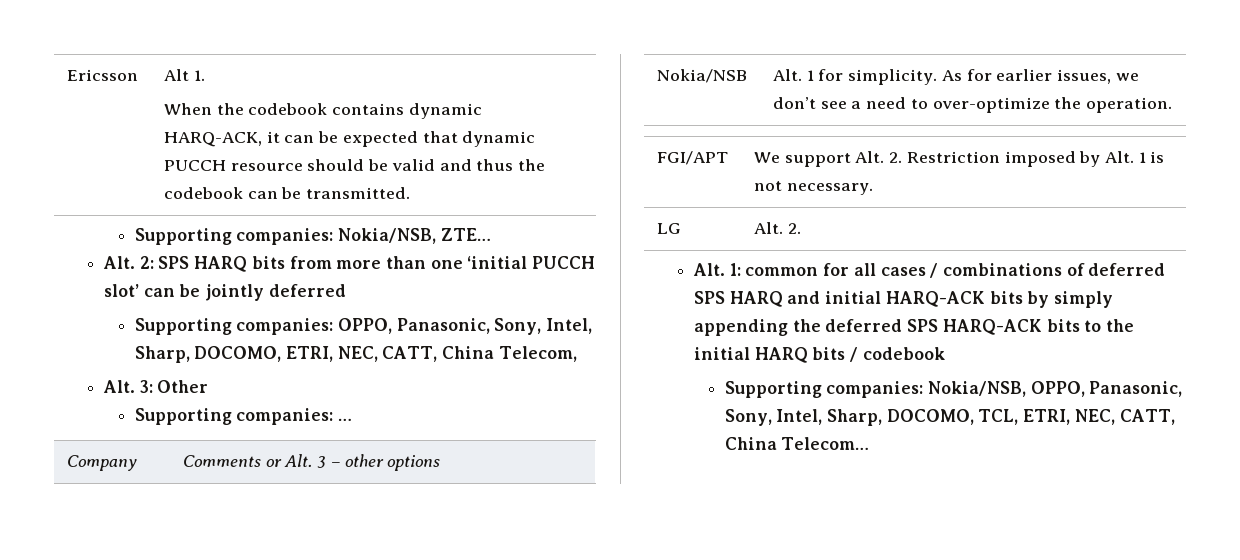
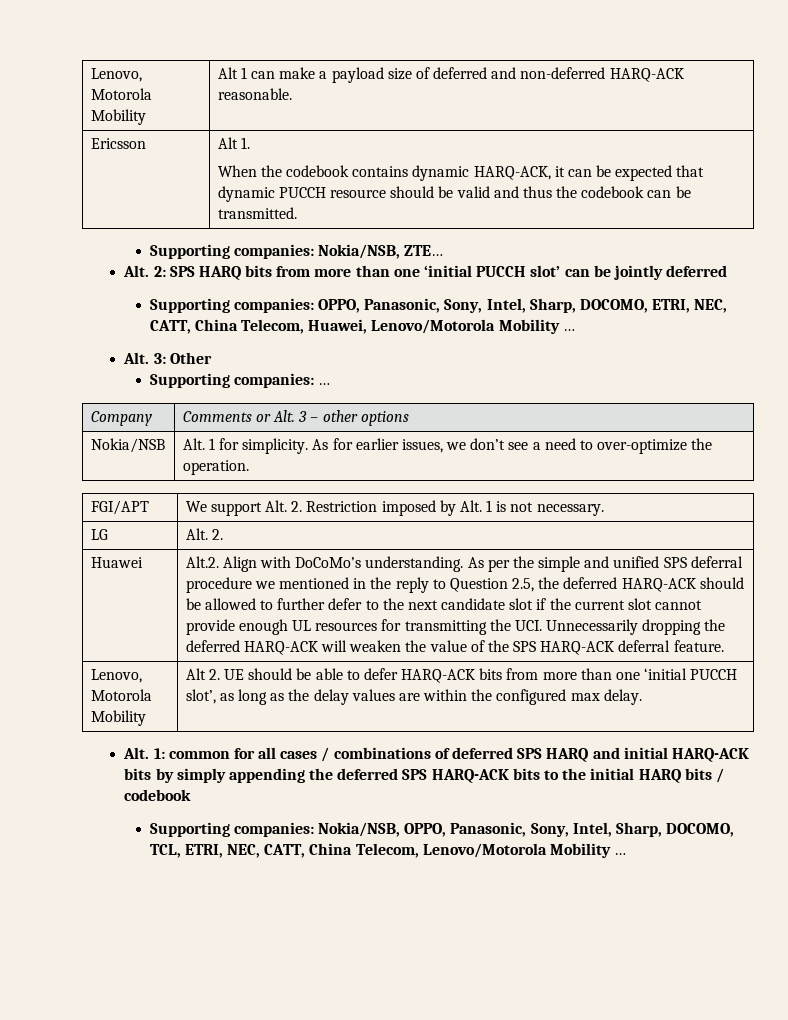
(66, 75) none -> [90,68,142,82] [90,88,152,100] [90,109,146,125] [217,67,684,83] [217,88,292,100] Lenovo, Motorola Mobility | Alt 1 can make a payload size of deferred and non-deferred HARQ-ACK reasonable. //
(577, 354) none -> [308,319,575,334] Huawei, Lenovo/Motorola Mobility …
(801, 228) none -> [90,557,143,568] [185,556,743,572] [185,577,744,593] [185,598,703,610] [185,619,726,635] [185,640,724,655] [90,669,142,683] [90,689,152,701] [90,710,146,726] [185,668,738,683] [185,689,642,705] // Huawei | Alt.2. Align with DoCoMo’s understanding. As per the simple and unified SPS deferral procedure we mentioned in the reply to Question 2.5, the deferred HARQ-ACK should be allowed to further defer to the next candidate slot if the current slot cannot provide enough UL resources for transmitting the UCI. Unnecessarily dropping the deferred HARQ-ACK will weaken the value of the SPS HARQ-ACK deferral feature. // Lenovo, Motorola Mobility | Alt 2. UE should be able to defer HARQ-ACK bits from more than one ‘initial PUCCH slot’, as long as the delay values are within the configured max delay.
[781,437,870,450] Telecom… -> [355,843,627,858] Telecom, Lenovo/Motorola Mobility …

